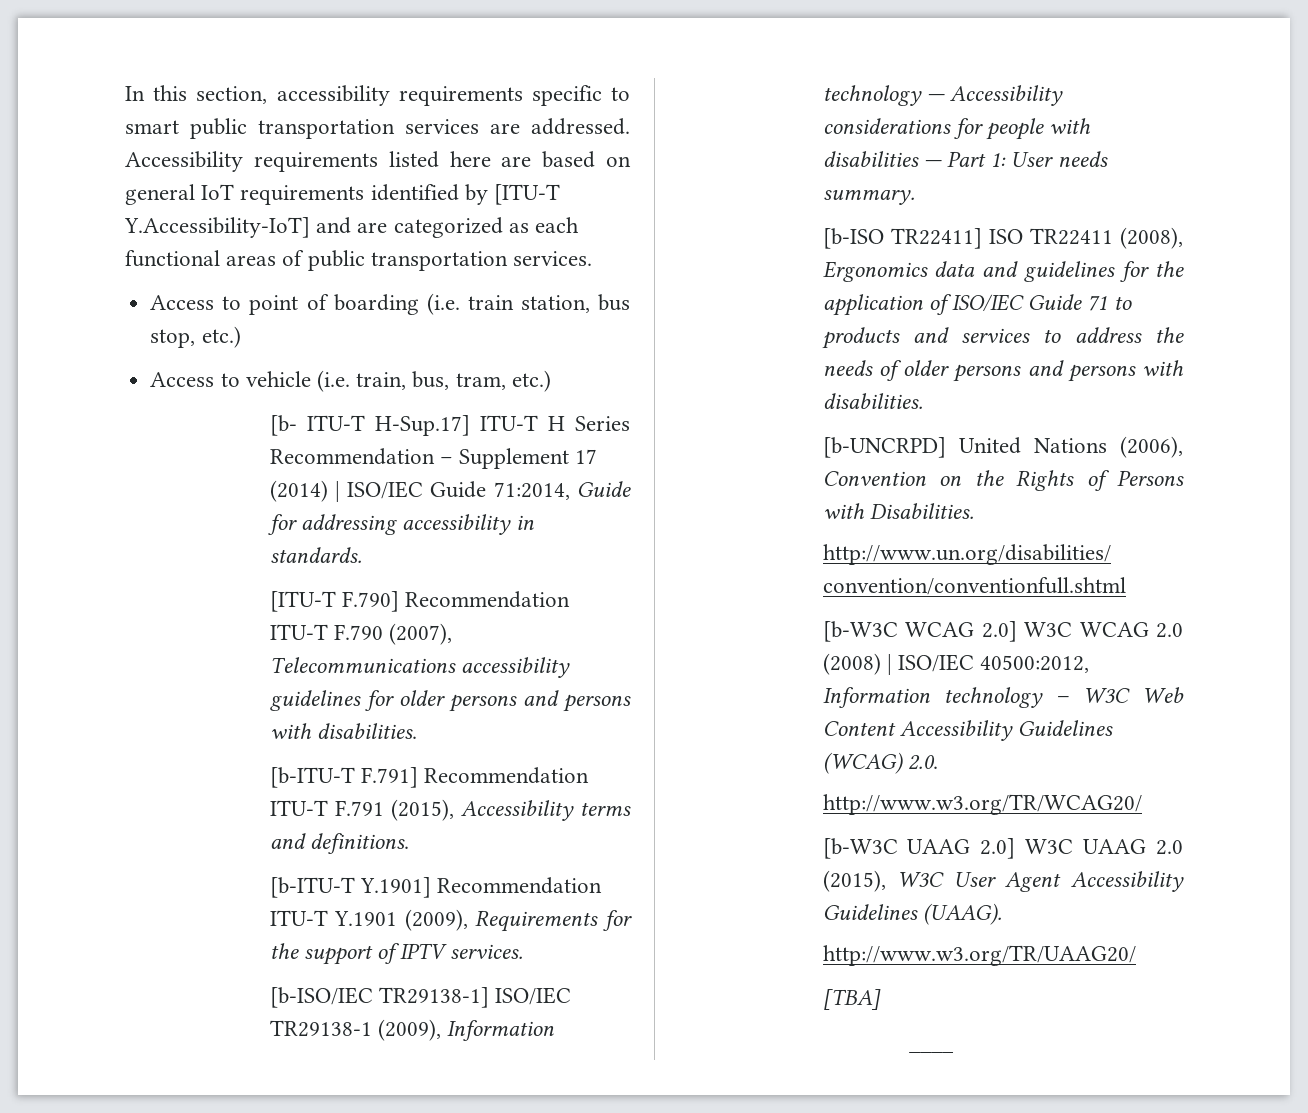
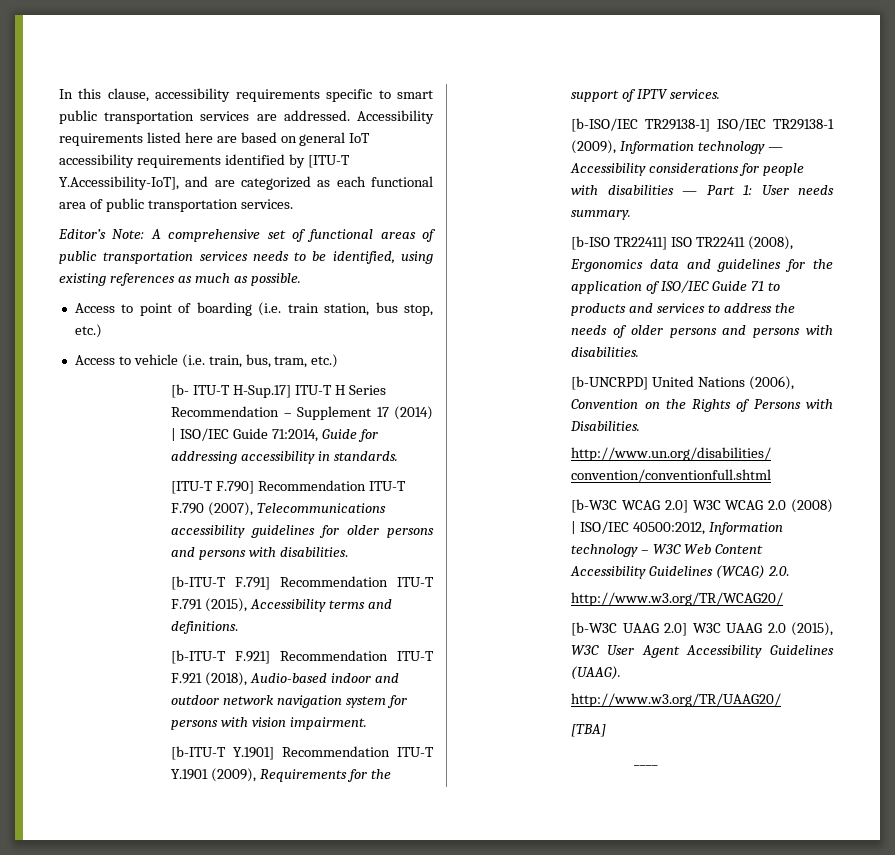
[196,86,268,104] section, -> [107,88,149,102] clause,
(235, 192) none -> [59,154,134,168] accessibility
[124,217,310,238] Y.Accessibility-IoT] -> [59,176,179,190] Y.Accessibility-IoT],
[226,250,593,271] areas of public transportation services. -> [59,198,293,212] [58,229,436,242] [59,251,433,264] [59,273,301,286] area of public transportation services. // Editor’s Note: A comprehensive set of functional areas of public transportation services needs to be identified, using existing references as much as possible.
(409, 843) none -> [171,650,434,664] [171,672,399,686] [171,695,407,708] [171,717,367,730] // [b-ITU-T F.921] Recommendation ITU-T F.921 (2018), Audio-based indoor and outdoor network navigation system for persons with vision impairment.

